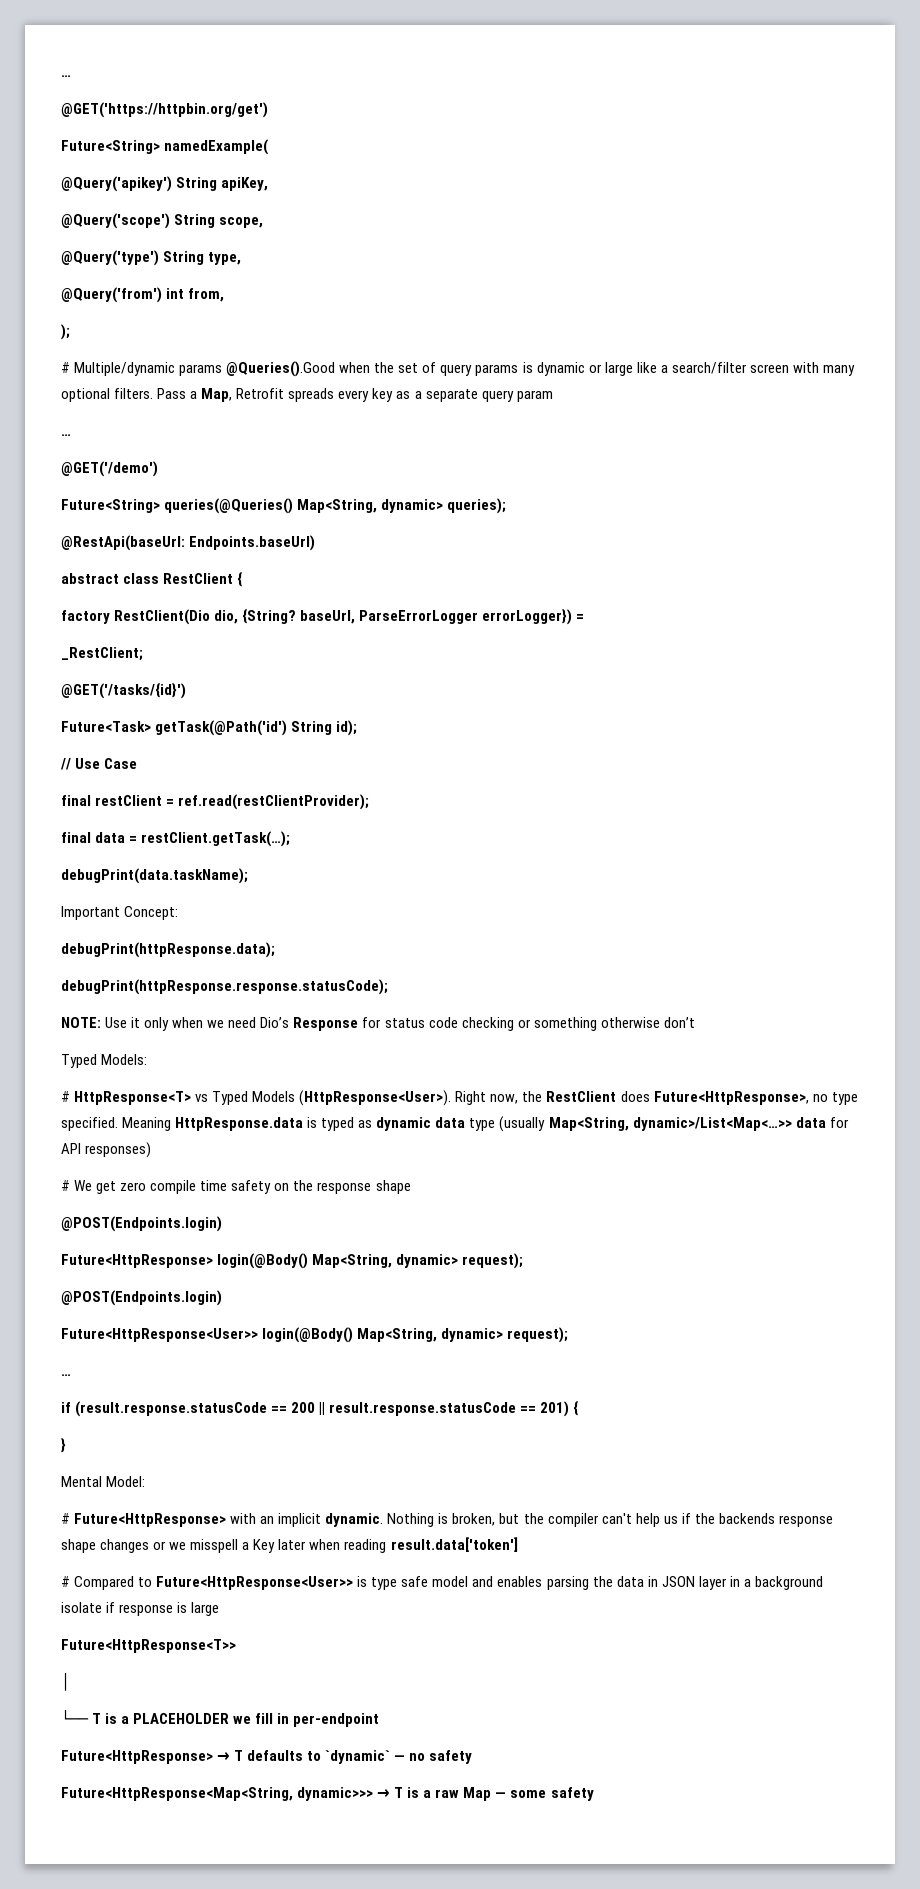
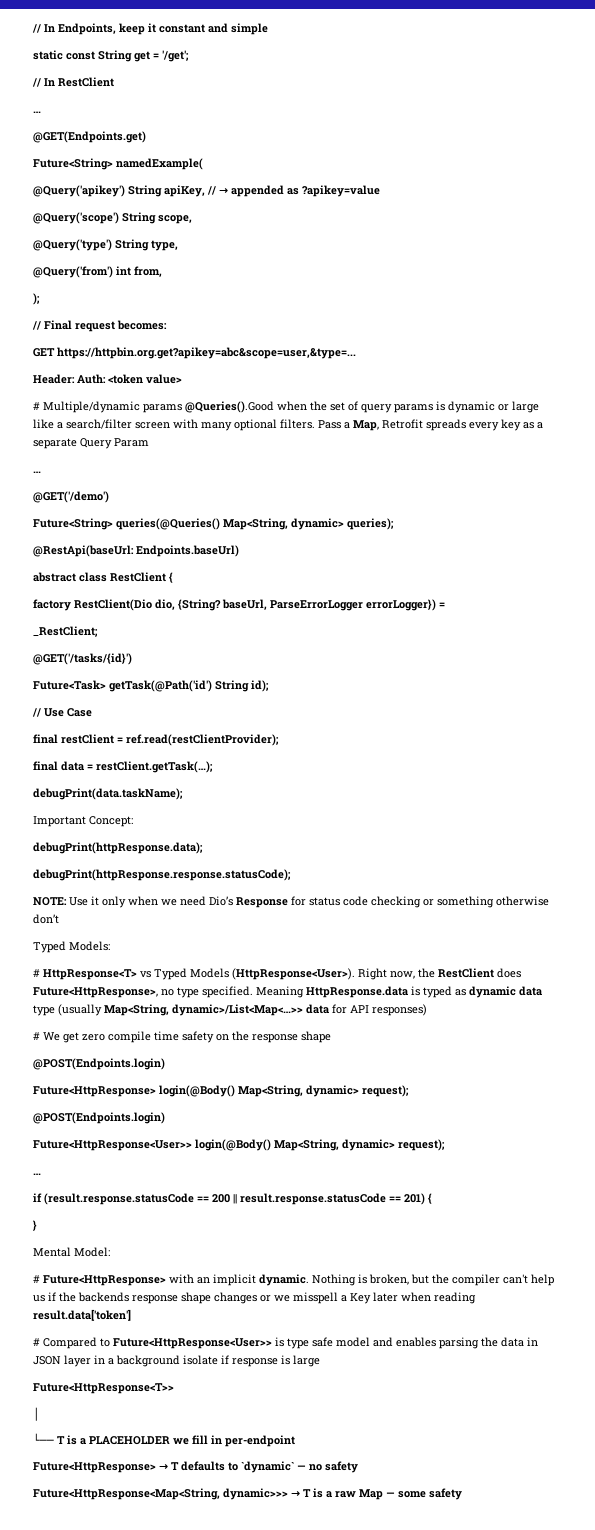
[61,75,71,77] [61,102,268,118] … // @GET('https://httpbin.org/get') -> [32,23,268,35] [33,50,189,62] [32,77,114,87] [33,111,41,113] [33,131,146,143] // In Endpoints, keep it constant and simple // static const String get = '/get'; // // In RestClient // … // @GET(Endpoints.get)
(269, 184) none -> [207,185,380,197] // → appended as ?apikey=value
(70, 332) none -> [32,320,167,332] [33,347,356,359] [33,374,182,384] // // Final request becomes: // GET https://httpbin.org.get?apikey=abc&scope=user,&type=... // Header: Auth: <token value>
[481,390,553,402] query param -> [80,438,149,449] Query Param

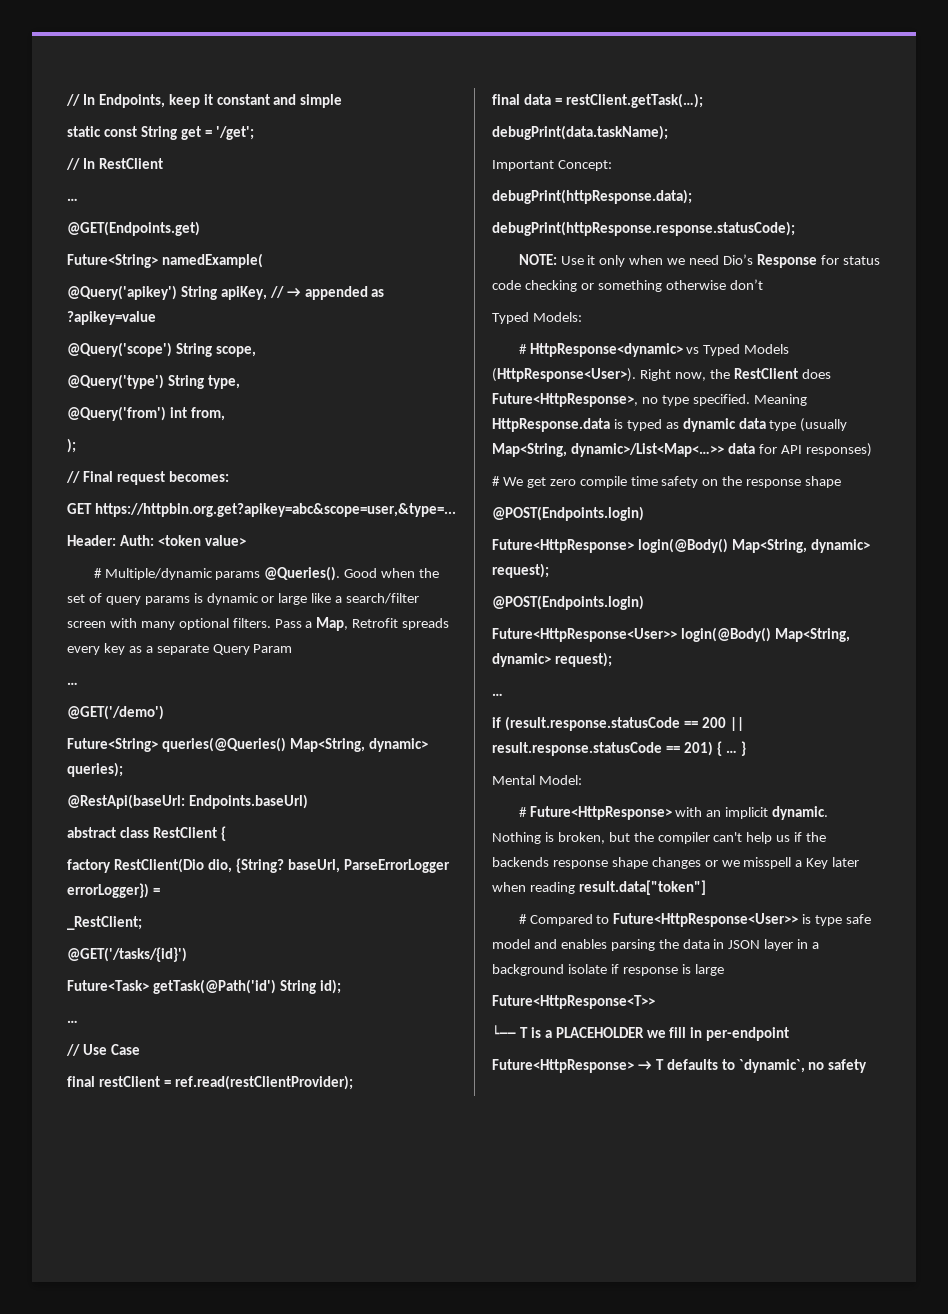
[185,401,274,413] @Queries().Good -> [264,566,378,581] @Queries(). Good
(269, 686) none -> [67,1020,78,1023] // …
[43,969,137,980] HttpResponse<T> -> [529,343,683,357] HttpResponse<dynamic>
(432, 1198) // -> [725,750,737,753] …
[33,1309,131,1321] result.data['token'] -> [578,880,706,895] result.data["token"]
[33,1407,40,1421] // │ -> (655, 1002) none
[241,1461,306,1473] `dynamic` — -> [738,1059,805,1073] `dynamic`,
[33,1488,462,1500] // Future<HttpResponse<Map<String, dynamic>>> → T is a raw Map — some safety -> (868, 1066) none

